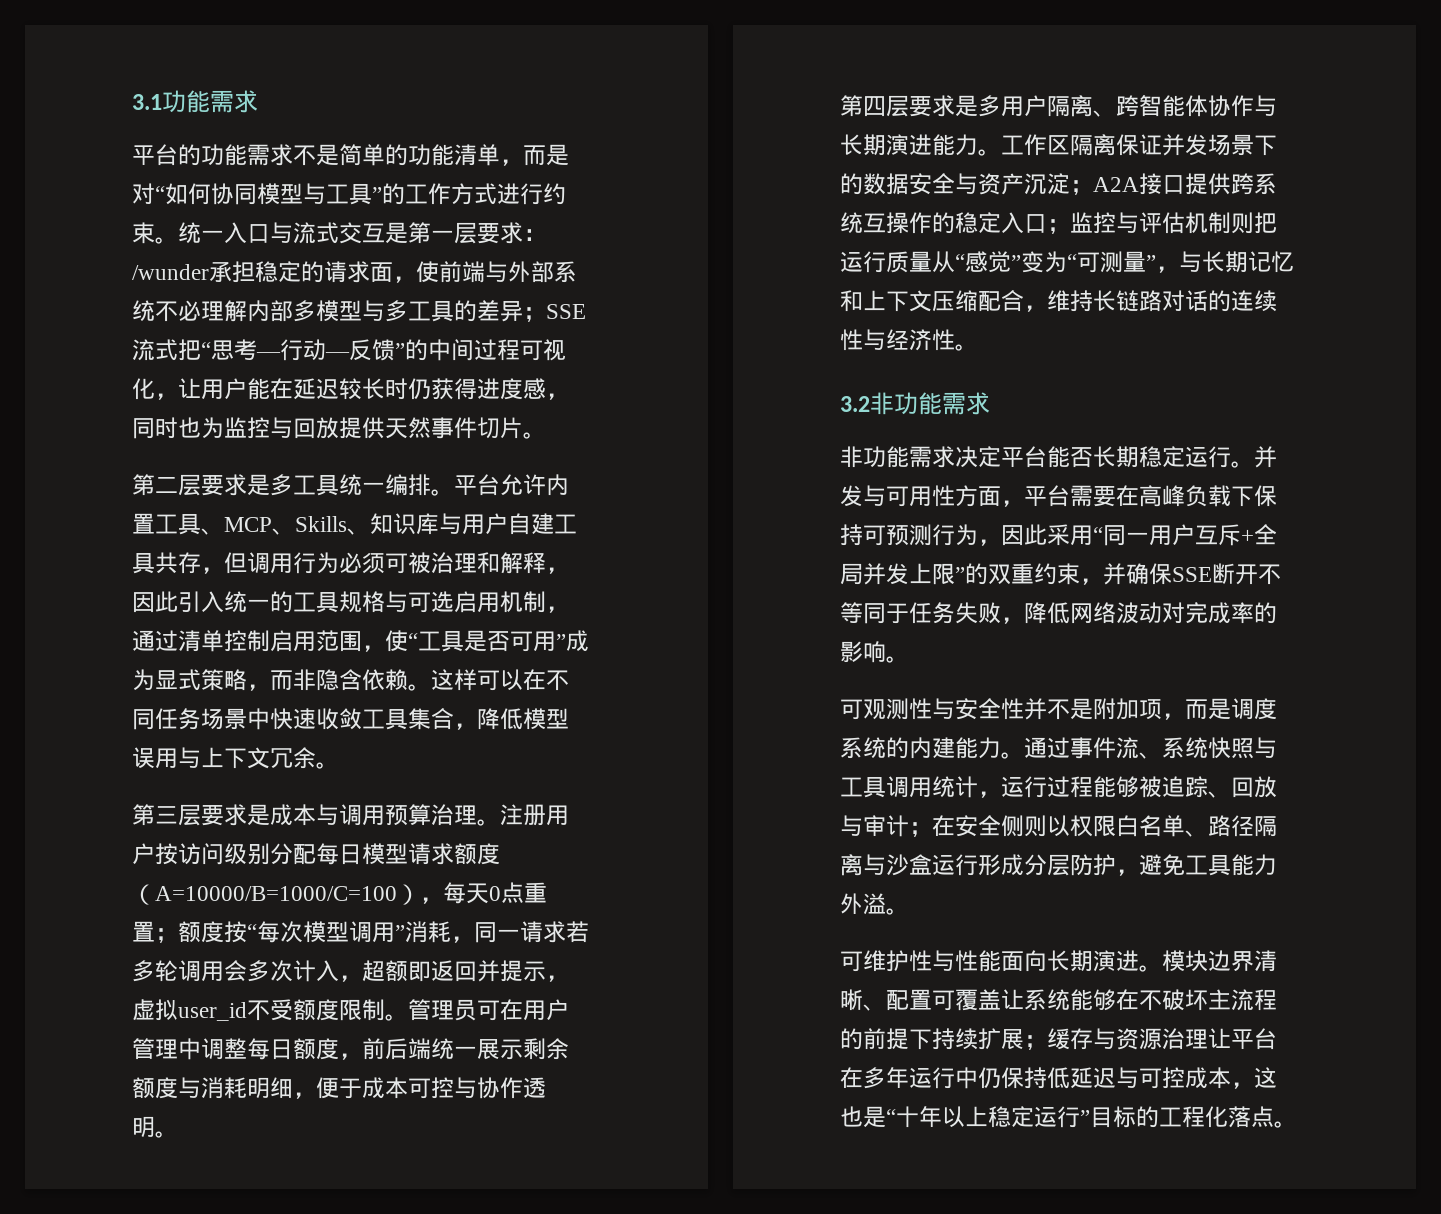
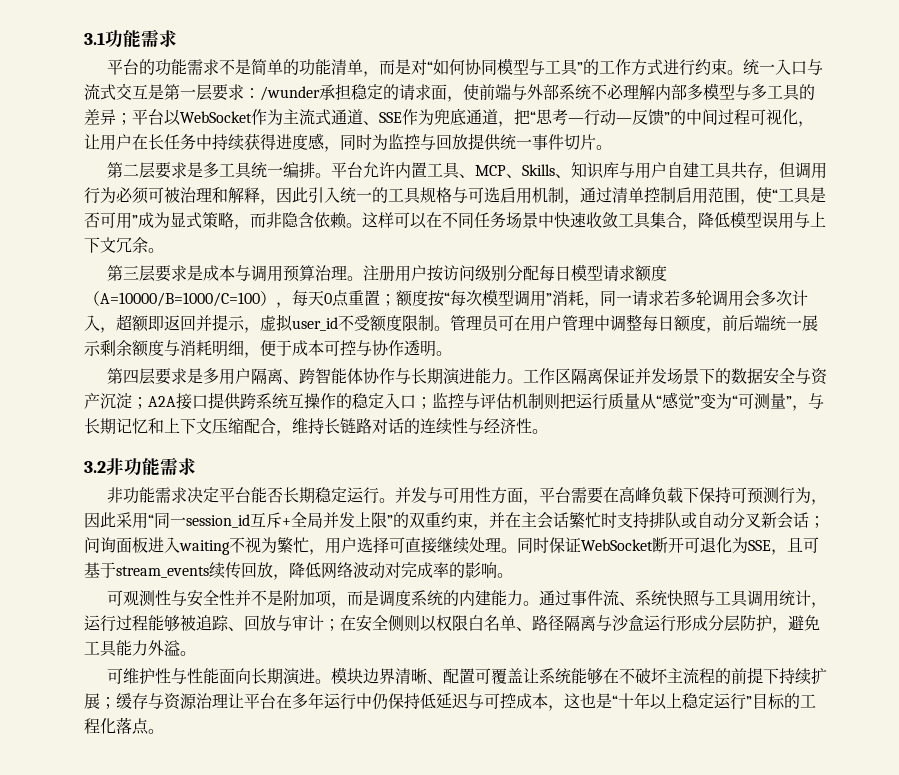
[546,304,586,319] [132,339,178,361] SSE流式 -> [132,108,514,127] 平台以WebSocket作为主流式通道、SSE作为兜底通道，
[247,378,431,400] 能在延迟较长时仍 -> [132,134,244,151] 在长任务中持续
[178,417,201,438] 也 -> (372, 142) none
[385,417,431,439] 天然 -> [500,134,532,150] 统一
[1149,524,1195,546] 用户 -> [186,514,250,528] session_id
[1126,563,1281,585] [840,602,1001,624] 确保SSE断开不等同于任务失败 -> [505,512,825,529] [84,537,819,555] [84,562,273,579] 在主会话繁忙时支持排队或自动分叉新会话；问询面板进入waiting不视为繁忙，用户选择可直接继续处理。同时保证WebSocket断开可退化为SSE，且可基于stream_events续传回放

